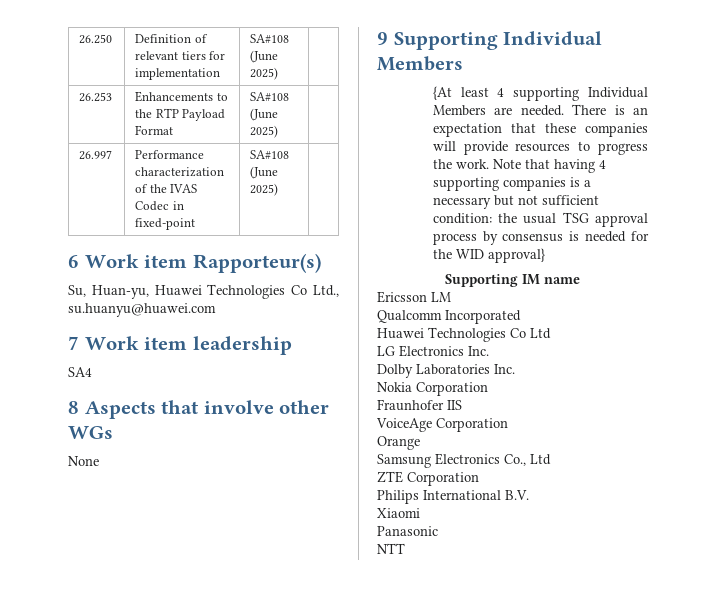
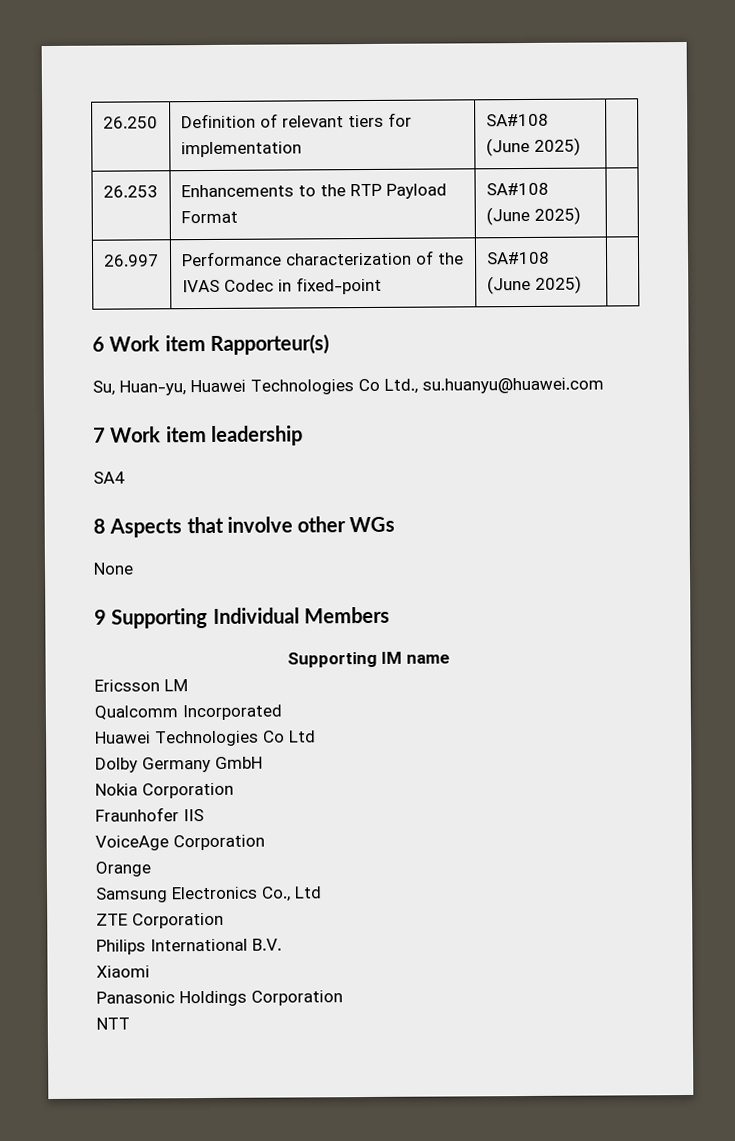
[432,86,648,101] [432,104,648,116] [432,123,648,137] [432,141,648,155] [432,159,606,173] [432,177,591,191] [432,195,599,209] [432,212,648,227] [432,231,649,245] [432,248,545,263] // {At least 4 supporting Individual Members are needed. There is an expectation that these companies will provide resources to progress the work. Note that having 4 supporting companies is a necessary but not sufficient condition: the usual TSG approval process by consensus is needed for the WID approval} -> (390, 615) none
[377,345,489,357] // LG Electronics Inc. -> (316, 736) none
[416,364,515,375] Laboratories Inc. -> [142,756,263,773] Germany GmbH
(438, 531) none -> [179,990,343,1007] Holdings Corporation

